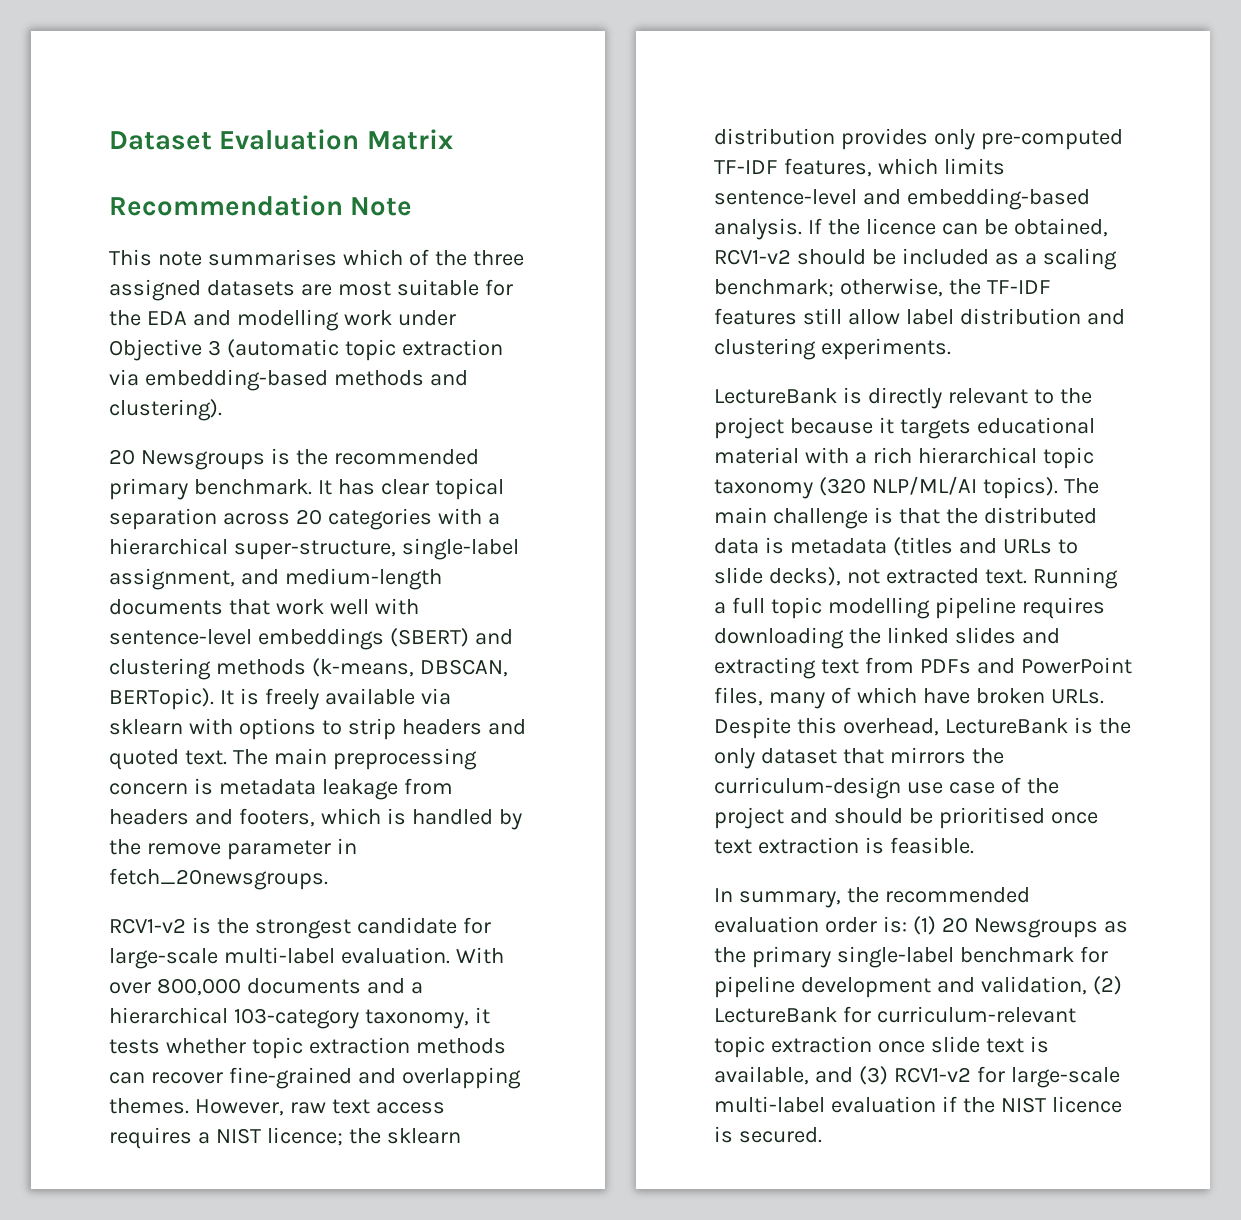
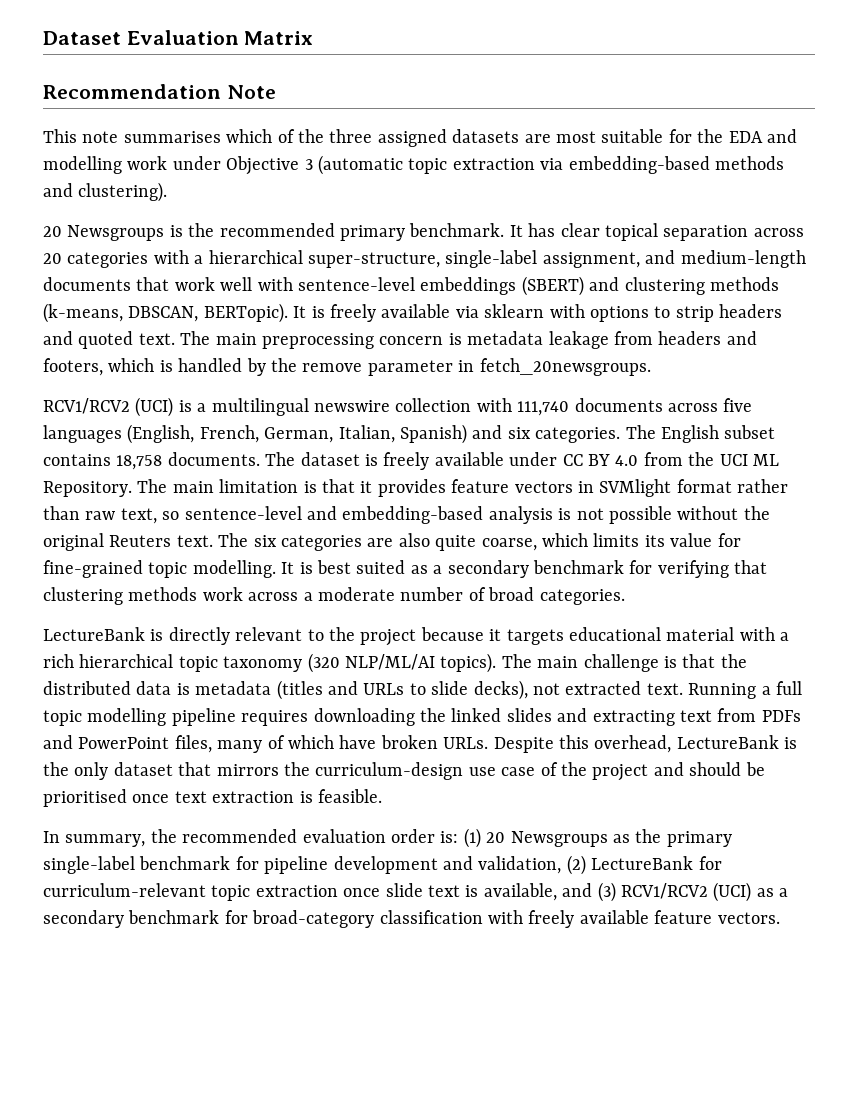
[109,917,491,939] [109,947,504,969] [109,978,423,996] [109,1007,490,1029] [109,1037,506,1059] [109,1067,521,1089] [109,1098,445,1116] [109,1127,461,1149] [714,128,1123,150] [714,158,1005,177] [714,188,1090,210] [714,218,1108,240] [714,248,1117,270] [714,278,1051,297] [714,308,1125,325] [714,338,951,360] RCV1-v2 is the strongest candidate for large-scale multi-label evaluation. With over 800,000 documents and a hierarchical 103-category taxonomy, it tests whether topic extraction methods can recover fine-grained and overlapping themes. However, raw text access requires a NIST licence; the sklearn distribution provides only pre-computed TF-IDF features, which limits sentence-level and embedding-based analysis. If the licence can be obtained, RCV1-v2 should be included as a scaling benchmark; otherwise, the TF-IDF features still allow label distribution and clustering experiments. -> [43,397,753,417] [43,424,776,444] [43,452,779,470] [43,479,789,497] [43,506,770,524] [43,533,741,551] [43,560,768,578] [43,587,625,605] RCV1/RCV2 (UCI) is a multilingual newswire collection with 111,740 documents across five languages (English, French, German, Italian, Spanish) and six categories. The English subset contains 18,758 documents. The dataset is freely available under CC BY 4.0 from the UCI ML Repository. The main limitation is that it provides feature vectors in SVMlight format rather than raw text, so sentence-level and embedding-based analysis is not possible without the original Reuters text. The six categories are also quite coarse, which limits its value for fine-grained topic modelling. It is best suited as a secondary benchmark for verifying that clustering methods work across a moderate number of broad categories.
[893,1066,1120,1088] [714,1096,1122,1113] [714,1126,822,1143] RCV1-v2 for large-scale multi-label evaluation if the NIST licence is secured. -> [620,882,789,902] [43,910,780,928] RCV1/RCV2 (UCI) as a secondary benchmark for broad-category classification with freely available feature vectors.

